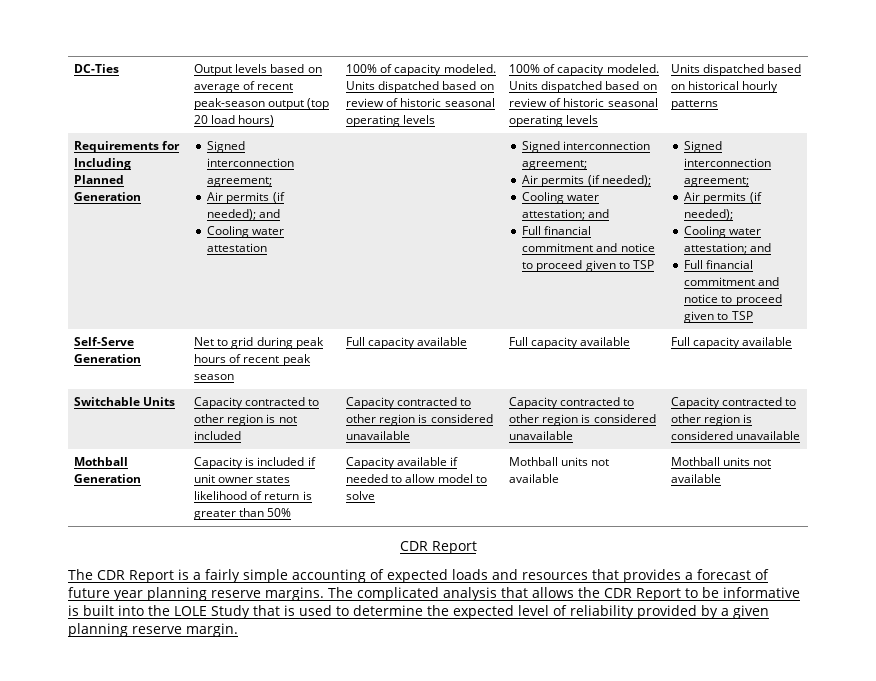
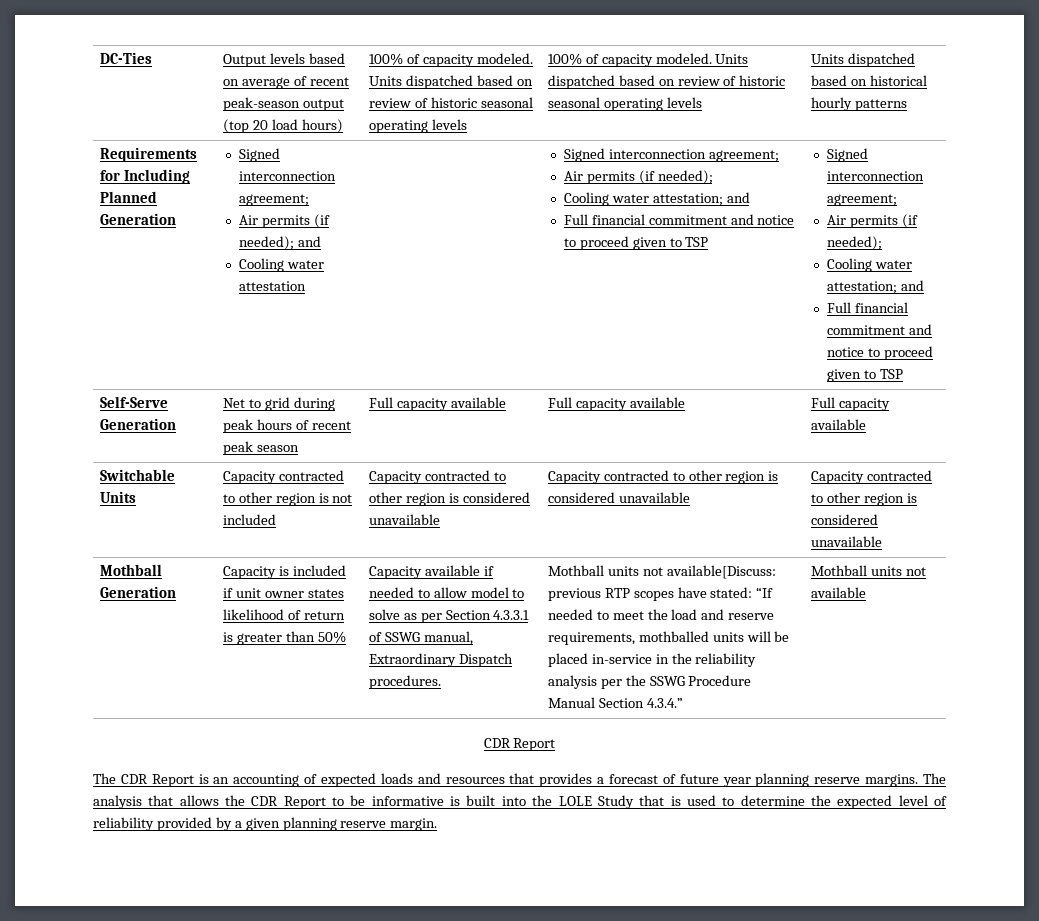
[508,457,610,466] [508,474,559,483] | Mothball units not available -> [403,610,530,623] [368,631,473,645] [368,653,513,667] [368,675,441,689] [547,565,776,579] [547,587,774,601] [547,609,775,620] [547,631,790,645] [547,653,757,667] [547,675,752,689] [547,697,683,708] as per Section 4.3.3.1 of SSWG manual, Extraordinary Dispatch procedures. | Mothball units not available[Discuss: previous RTP scopes have stated: “If needed to meet the load and reserve requirements, mothballed units will be placed in-service in the reliability analysis per the SSWG Procedure Manual Section 4.3.4.”
[193,569,288,583] a fairly simple -> [213,777,230,784] an
[357,587,439,601] complicated -> (947, 778) none

